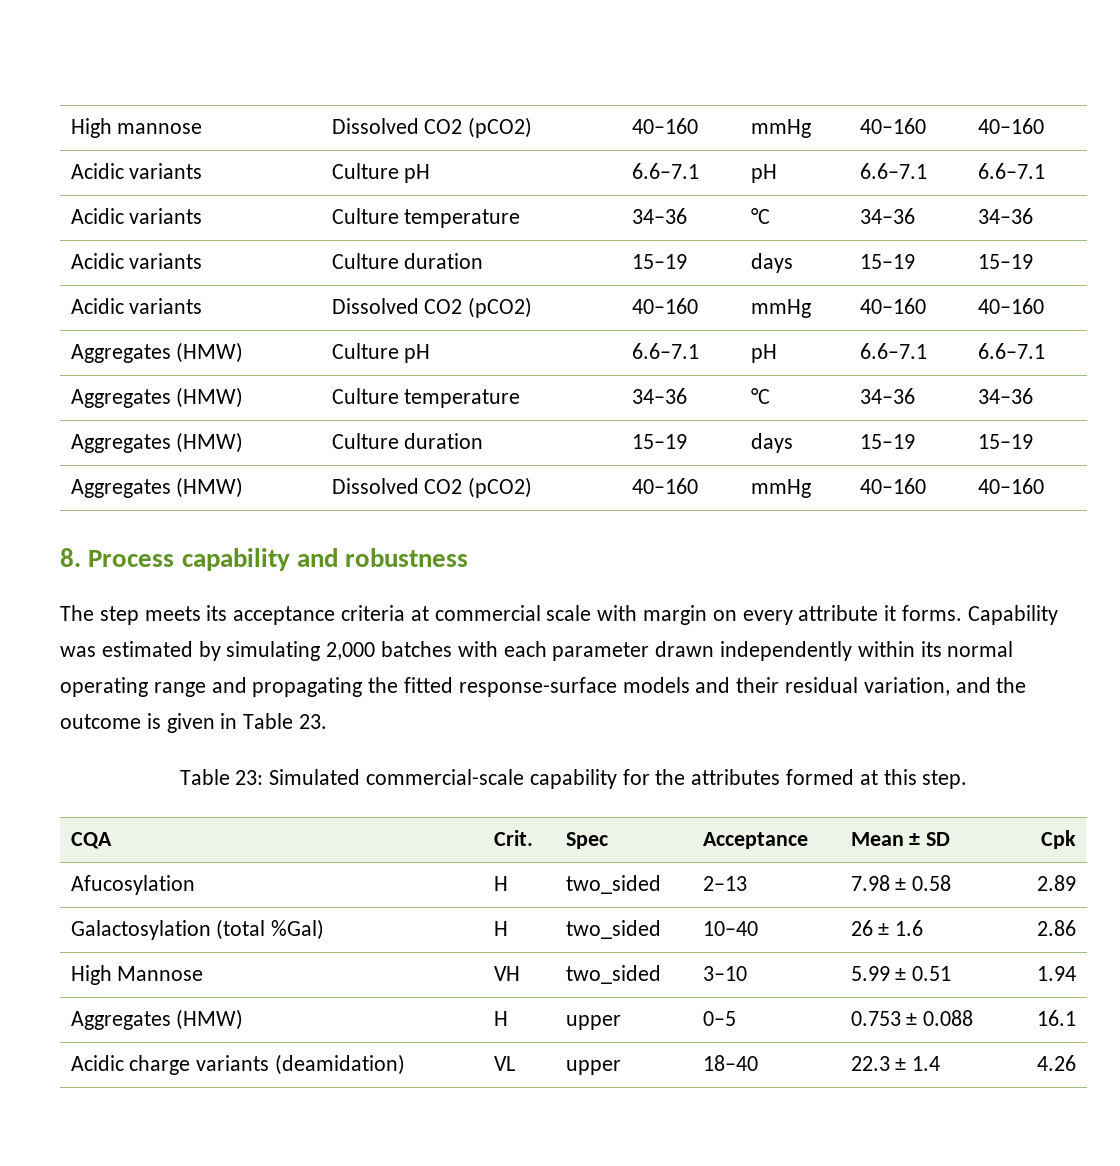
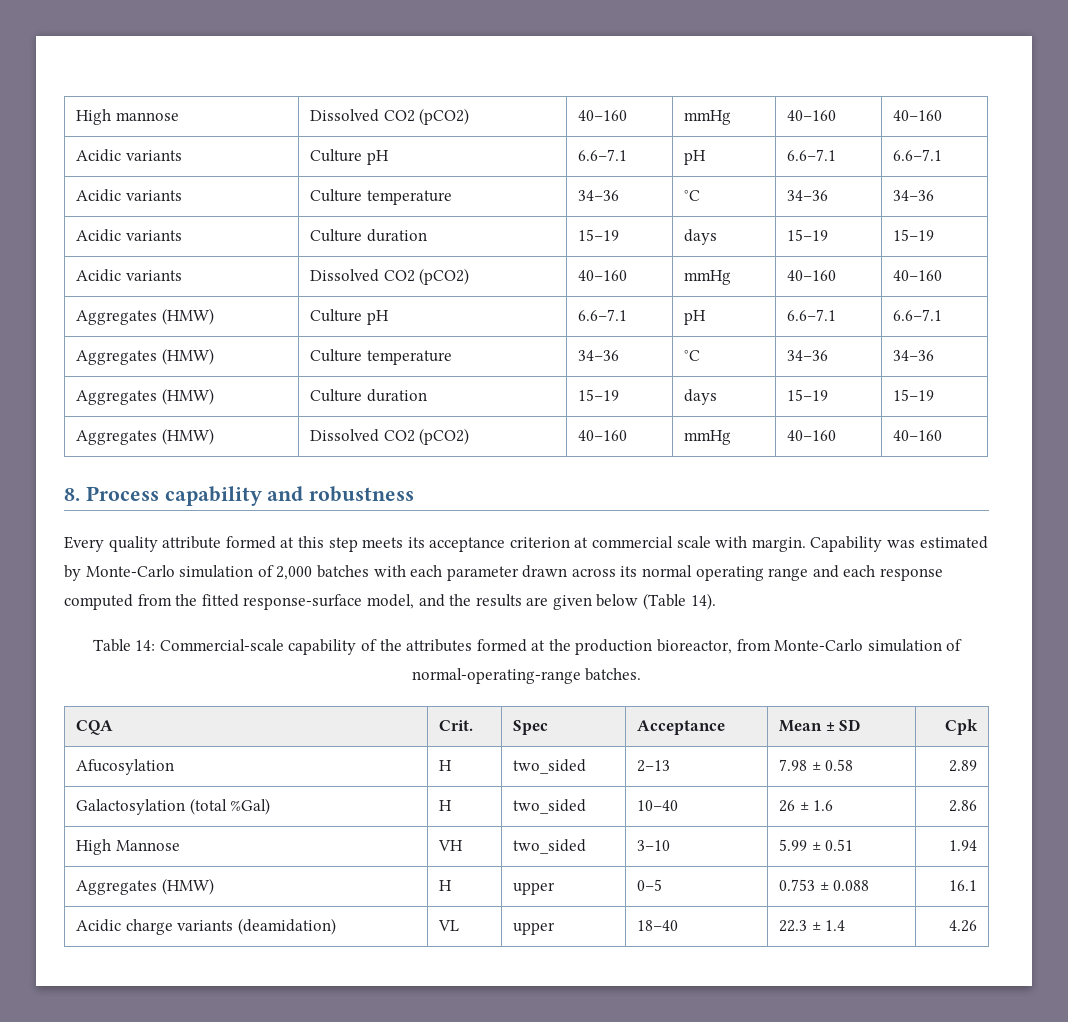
[60,605,94,621] The -> [64,536,324,552] Every quality attribute formed at this
[341,605,406,621] criteria -> [509,537,570,548] criterion
[643,605,963,625] margin on every attribute it forms. -> [751,537,806,552] margin.
[226,641,321,661] simulating -> [85,565,274,578] Monte-Carlo simulation of
[720,641,915,661] independently within -> [571,568,616,577] across
[252,677,1027,697] [60,713,328,733] [179,769,968,789] propagating the fitted response-surface models and their residual variation, and the outcome is given in Table 23. // Table 23: Simulated commercial-scale capability for the attributes formed at this step. -> [843,565,944,581] [64,593,716,610] [92,639,963,655] [411,668,642,684] each response computed from the fitted response-surface model, and the results are given below (Table 14). // Table 14: Commercial-scale capability of the attributes formed at the production bioreactor, from Monte-Carlo simulation of normal-operating-range batches.

